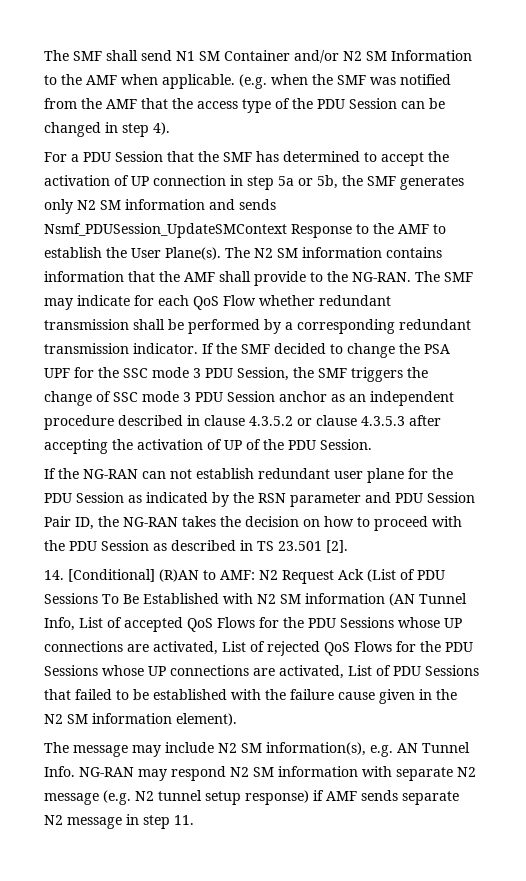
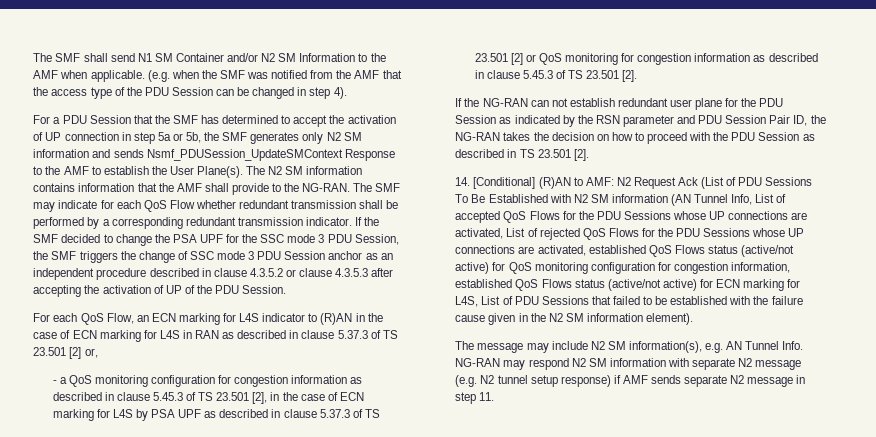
(373, 444) none -> [33,313,383,325] [33,330,398,342] [33,347,98,359] [52,375,363,387] [52,392,364,404] [52,409,380,421] [474,53,818,65] [474,70,638,82] // For each QoS Flow, an ECN marking for L4S indicator to (R)AN in the case of ECN marking for L4S in RAN as described in clause 5.37.3 of TS 23.501 [2] or, // - a QoS monitoring configuration for congestion information as described in clause 5.45.3 of TS 23.501 [2], in the case of ECN marking for L4S by PSA UPF as described in clause 5.37.3 of TS 23.501 [2] or QoS monitoring for congestion information as described in clause 5.45.3 of TS 23.501 [2].
(345, 672) none -> [588,245,795,257] [455,262,791,274] [455,279,801,291] [455,296,479,307] established QoS Flows status (active/not active) for QoS monitoring configuration for congestion information, established QoS Flows status (active/not active) for ECN marking for L4S,

